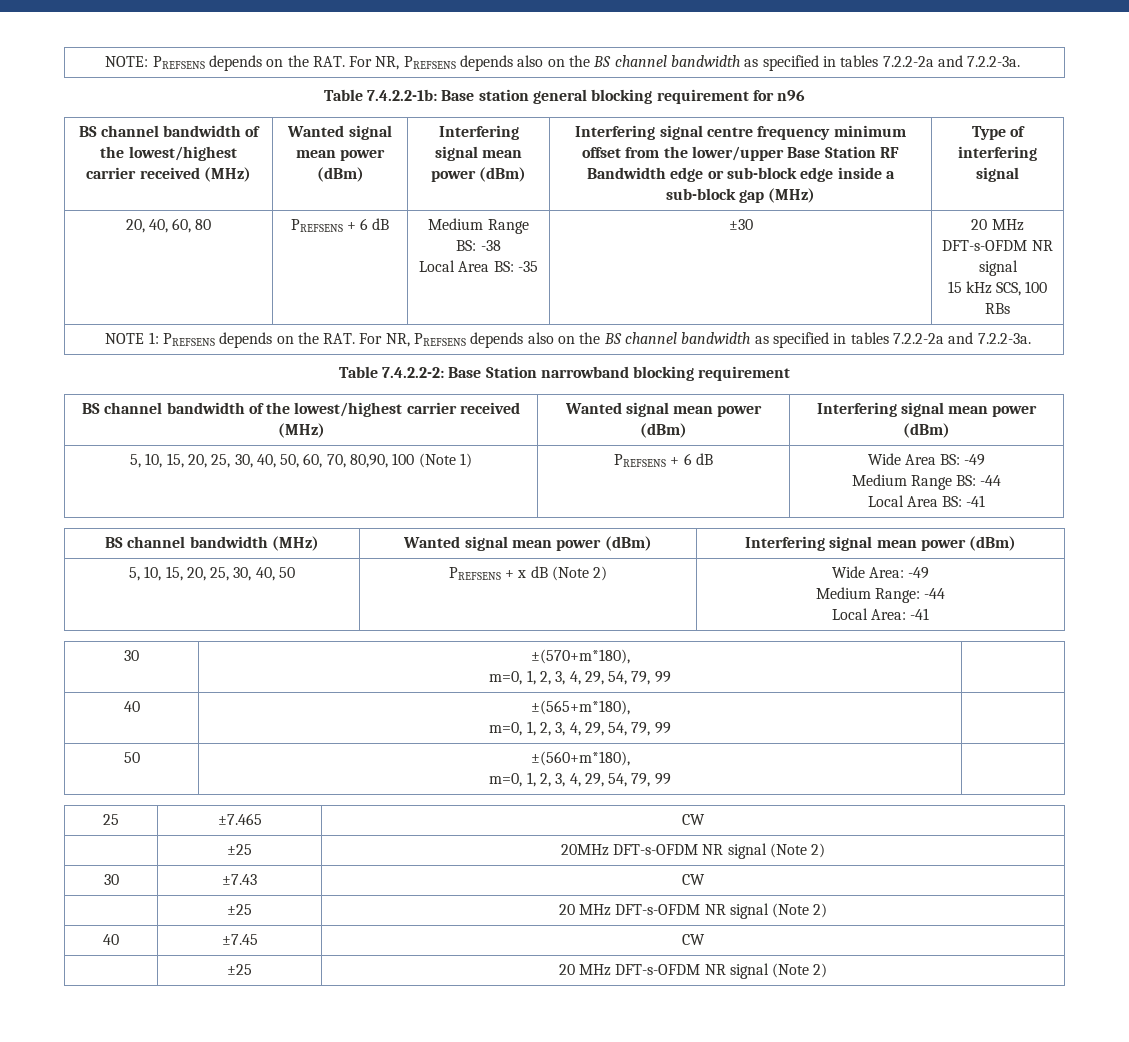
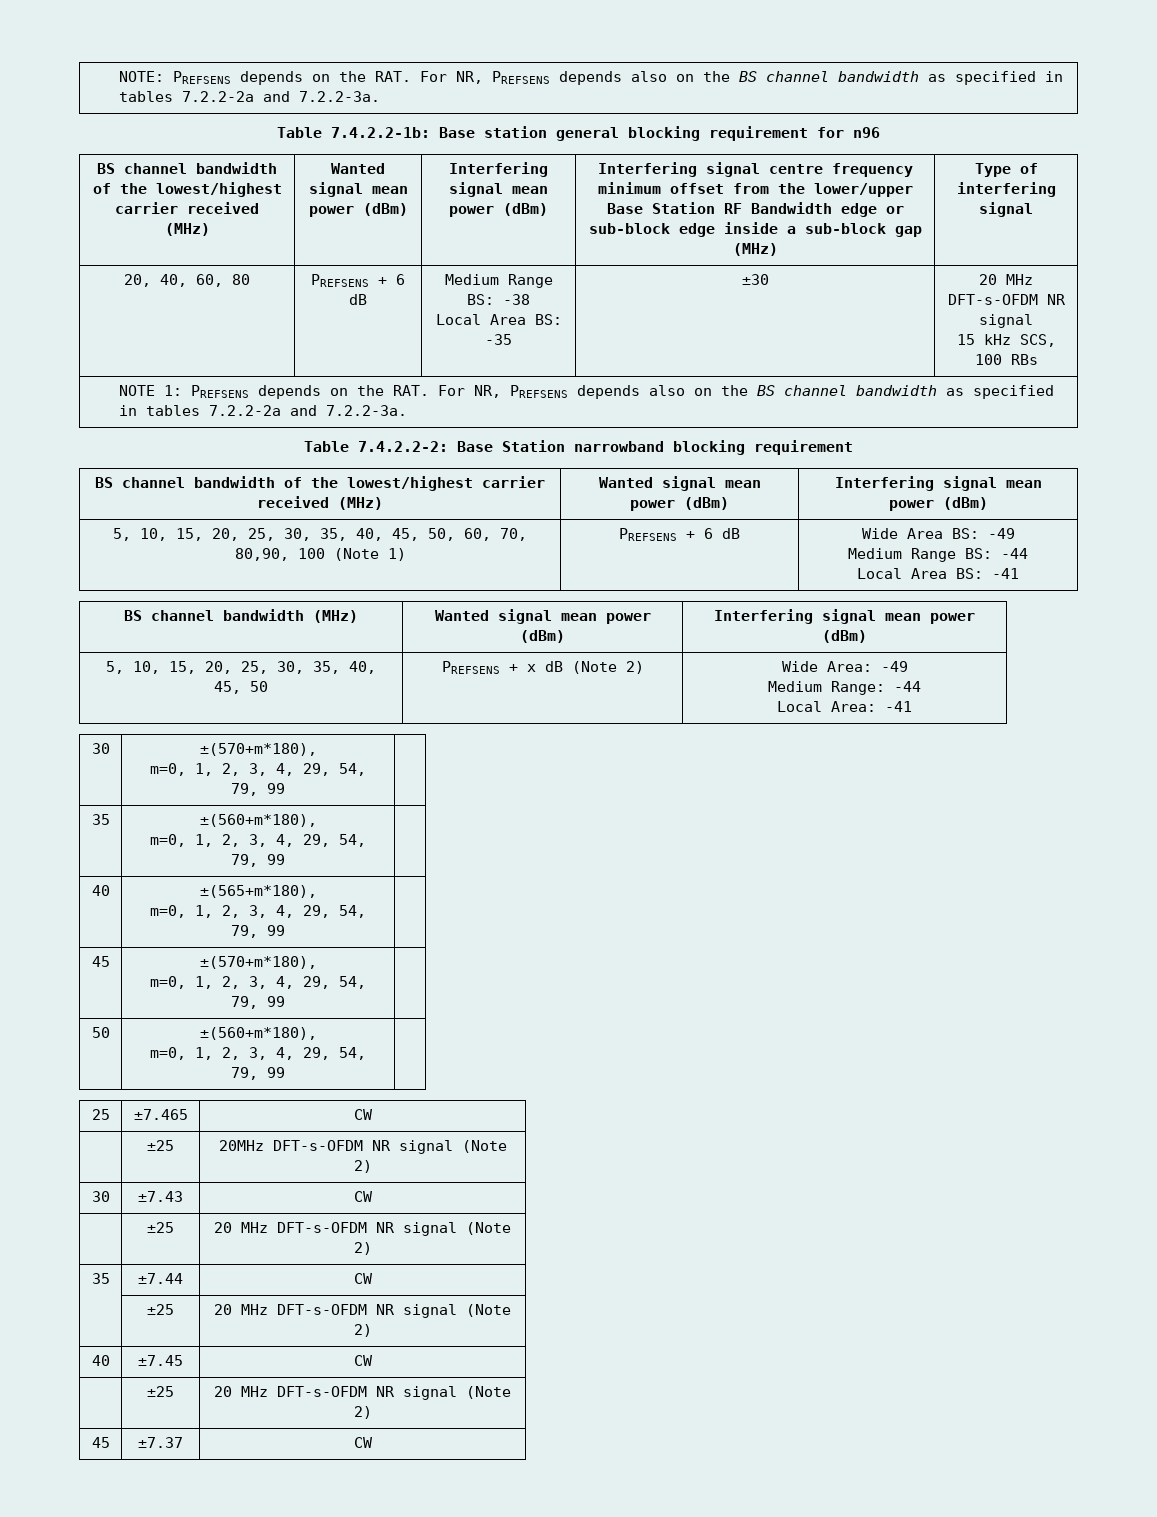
[256,454,276,468] 40, -> [320,528,419,541] 35, 40, 45,
[255,567,275,581] 40, -> [313,661,376,674] [214,681,241,694] 35, 40, 45,
(671, 677) none -> [91,814,110,825] [199,814,317,827] [150,834,366,847] [231,854,285,867] // 35 | ±(560+m*180), // m=0, 1, 2, 3, 4, 29, 54, 79, 99 |
(671, 728) none -> [91,956,110,967] [199,956,317,969] [150,976,366,989] [231,996,285,1009] // 45 | ±(570+m*180), // m=0, 1, 2, 3, 4, 29, 54, 79, 99 |
(828, 910) none -> [91,1273,110,1284] [138,1273,183,1284] [353,1273,373,1284] [147,1304,174,1315] [214,1304,511,1318] [353,1324,372,1337] // 35 | ±7.44 | CW // | ±25 | 20 MHz DFT-s-OFDM NR signal (Note 2)
(828, 970) none -> [91,1437,110,1448] [138,1437,183,1448] [353,1437,373,1448] // 45 | ±7.37 | CW

